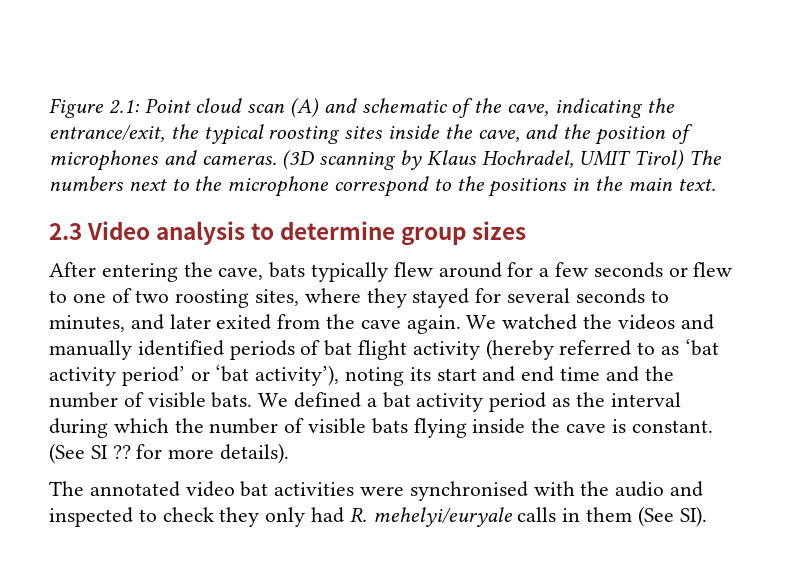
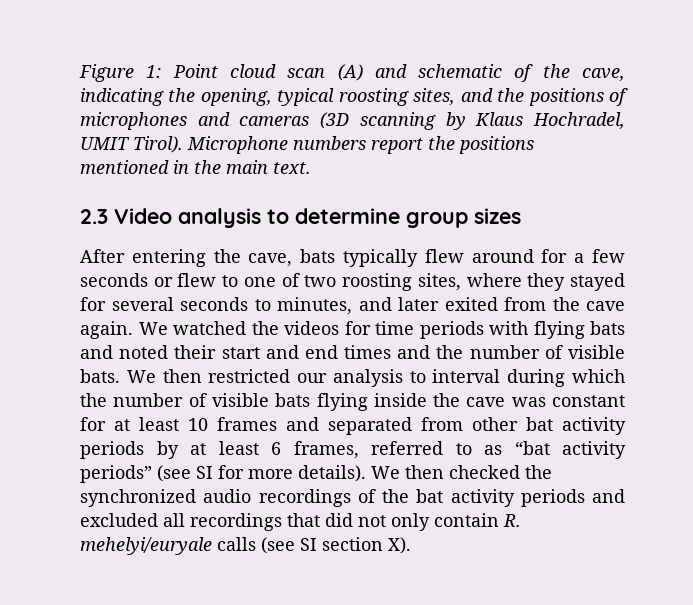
[108,99,140,114] 2.1: -> [146,65,162,78] 1:
[49,124,667,145] entrance/exit, the typical roosting sites inside the cave, and the position -> [200,88,604,106] opening, typical roosting sites, and the positions
[201,156,277,165] cameras. -> [239,116,310,126] cameras
[634,149,723,170] [49,176,568,197] Tirol) The numbers next to the microphone correspond to the positions -> [133,136,534,154] [80,160,169,174] Tirol). Microphone numbers report the positions mentioned
[680,314,714,330] [49,339,719,360] [49,365,431,386] and manually identified periods of bat flight activity (hereby referred to as ‘bat activity period’ or ‘bat activity’), noting its -> [344,321,625,339] [80,345,217,359] for time periods with flying bats and noted their
[560,367,601,381] time -> [344,345,392,359] times
[294,392,605,412] defined a bat activity period as the -> [162,369,426,387] then restricted our analysis to
[611,419,713,433] [49,443,290,464] [49,481,704,501] [49,506,707,527] is constant. (See SI ?? for more details). // The annotated video bat activities were synchronised with the audio and inspected to check they only had R. mehelyi/euryale calls in them (See SI). -> [511,395,625,407] [80,417,626,435] [80,441,626,459] [80,465,552,483] [80,489,625,507] [80,513,521,531] [80,537,411,555] was constant for at least 10 frames and separated from other bat activity periods by at least 6 frames, referred to as “bat activity periods” (see SI for more details). We then checked the synchronized audio recordings of the bat activity periods and excluded all recordings that did not only contain R. mehelyi/euryale calls (see SI section X).

